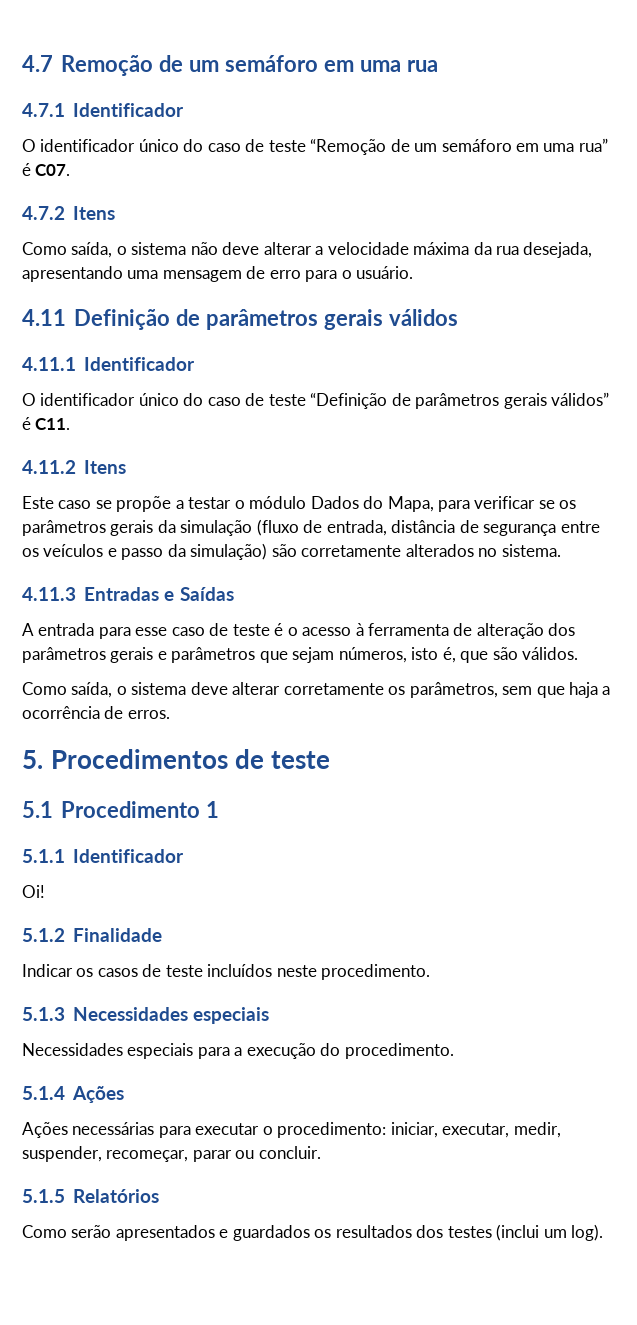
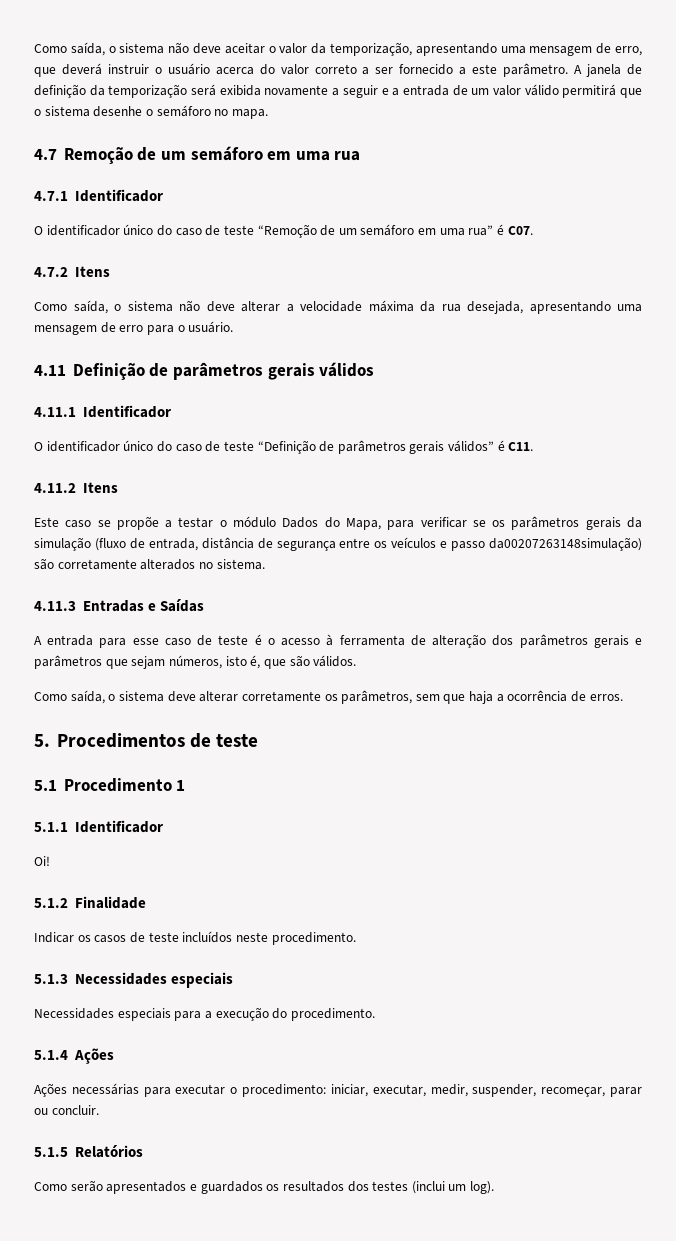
(22, 63) none -> [34,42,642,56] [34,63,643,77] [34,84,642,98] [34,105,268,119] Como saída, o sistema não deve aceitar o valor da temporização, apresentando uma mensagem de erro, que deverá instruir o usuário acerca do valor correto a ser fornecido a este parâmetro. A janela de definição da temporização será exibida novamente a seguir e a entrada de um valor válido permitirá que o sistema desenhe o semáforo no mapa. //
[167,543,268,560] da simulação) -> [489,537,643,551] da00207263148simulação)

